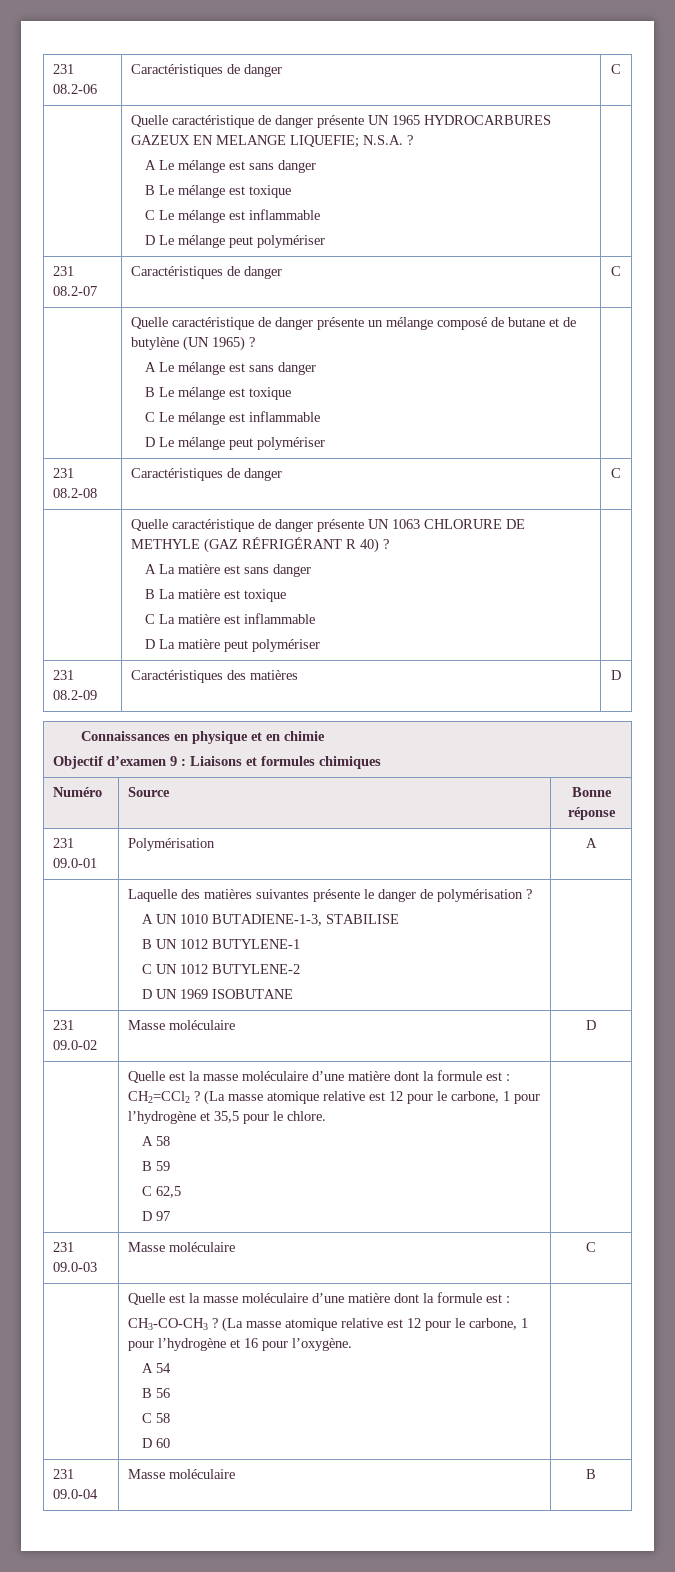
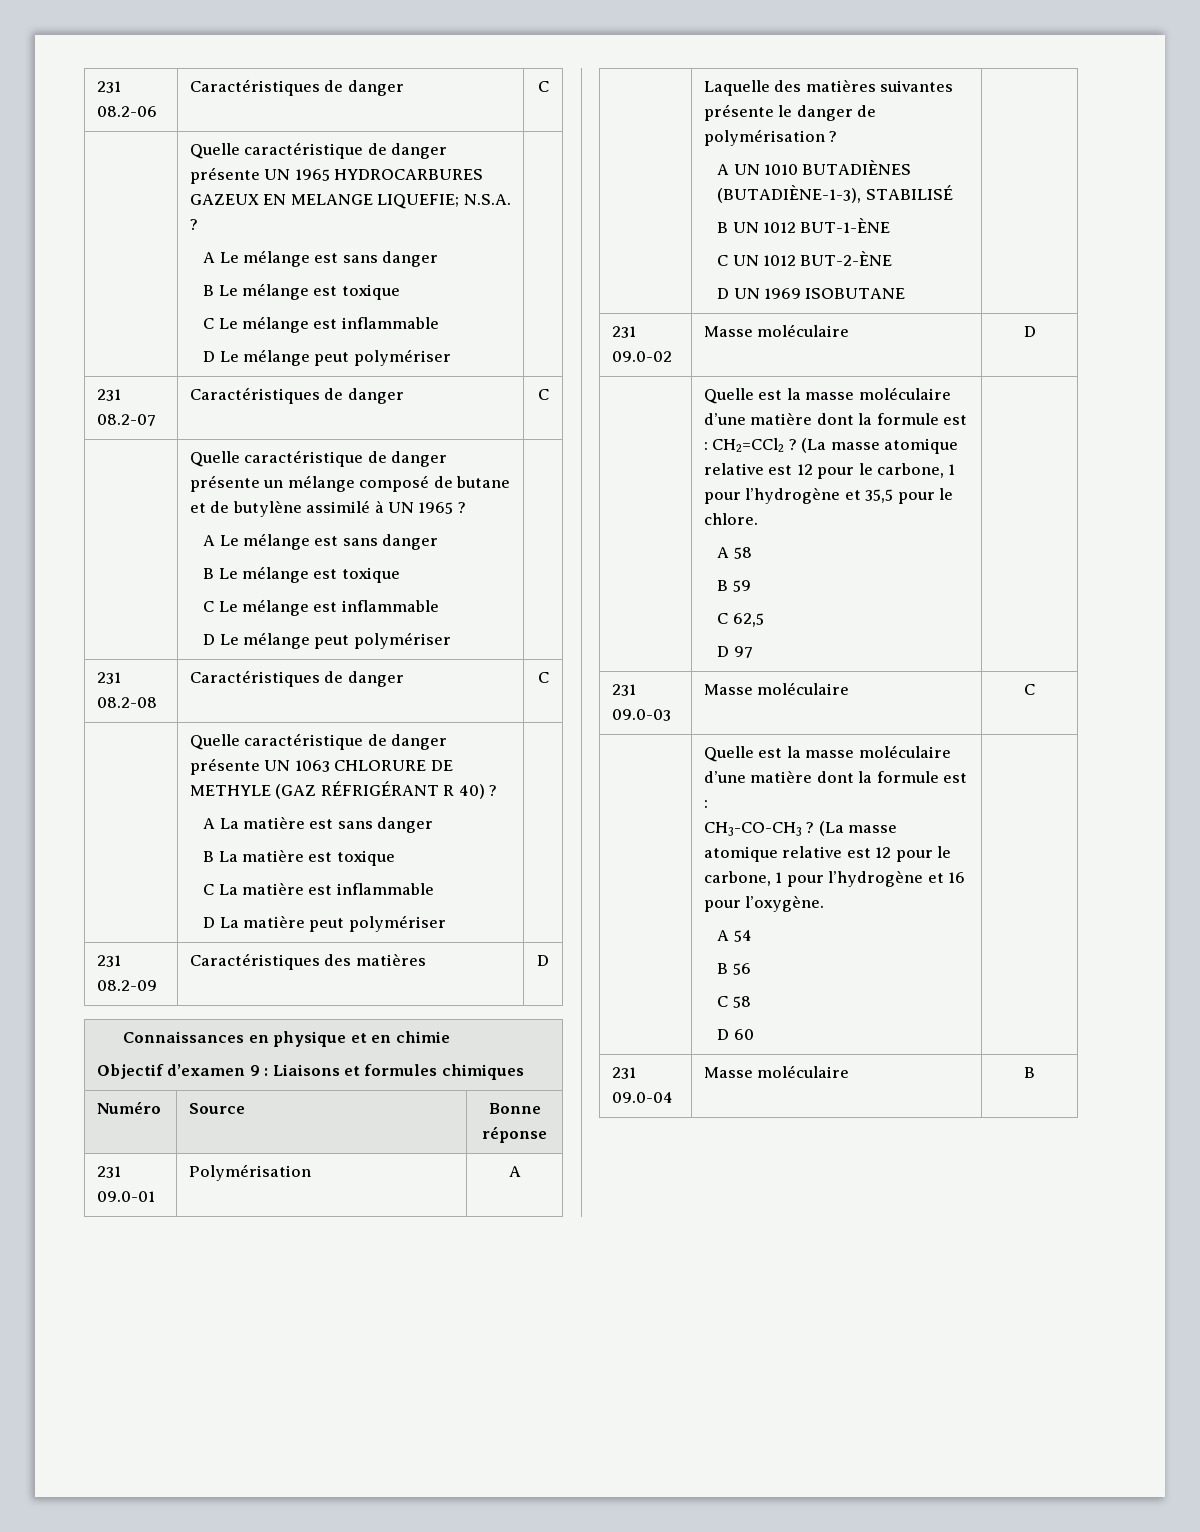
[182,336,245,351] (UN 1965) -> [306,500,454,514] assimilé à UN 1965
[212,914,400,926] BUTADIENE-1-3, STABILISE -> [802,160,912,175] [717,185,953,203] BUTADIÈNES (BUTADIÈNE-1-3), STABILISÉ
[212,939,301,949] BUTYLENE-1 -> [800,218,891,233] BUT-1-ÈNE
[212,964,301,974] BUTYLENE-2 -> [800,251,893,266] BUT-2-ÈNE

